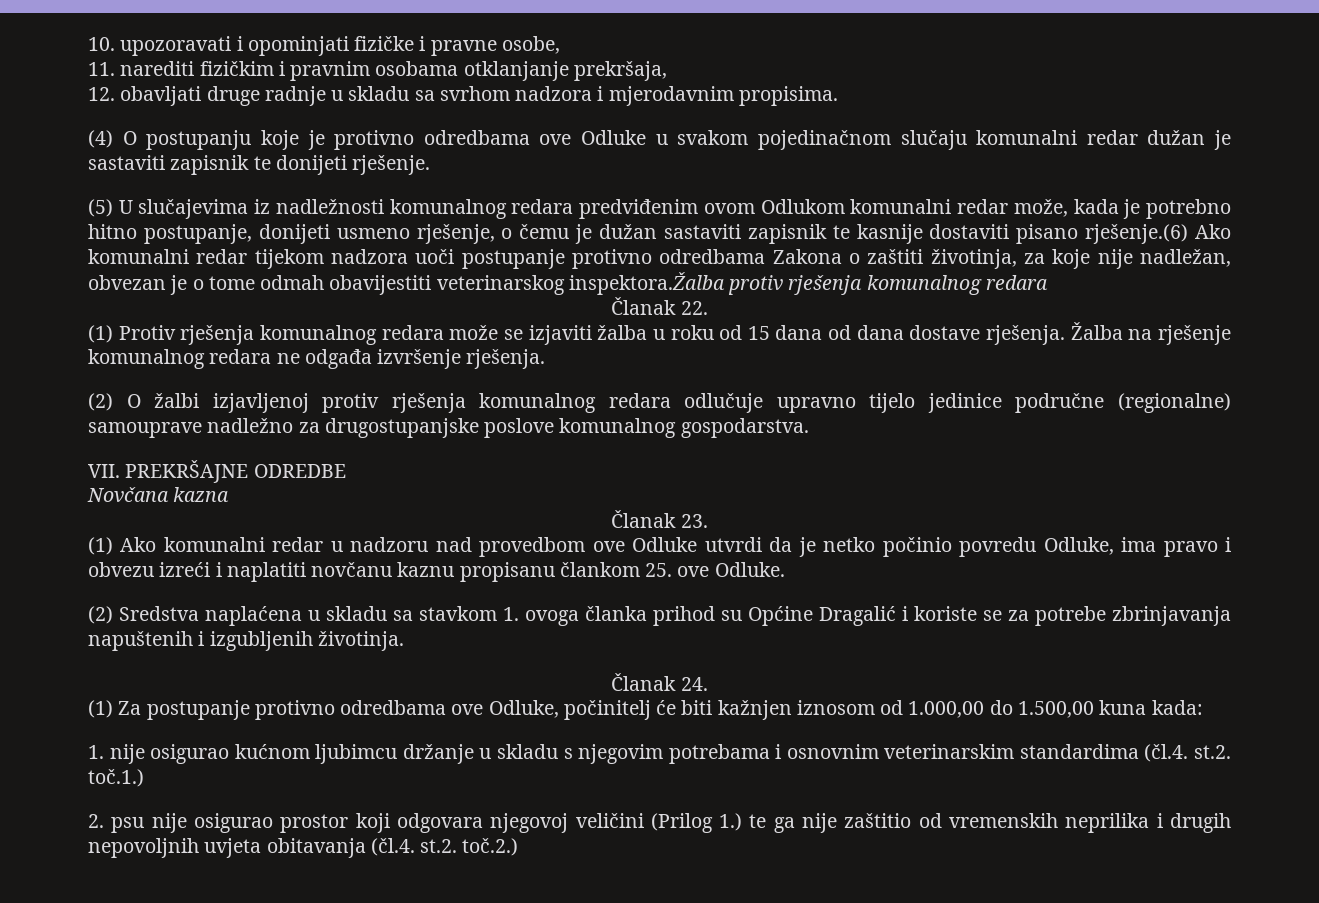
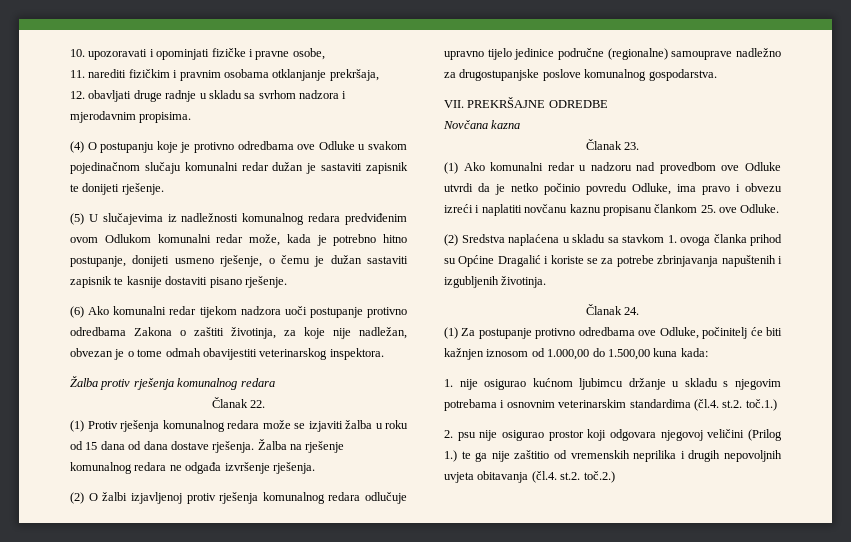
[1085,224,1189,244] rješenje.(6) -> [244,276,287,288] [70,306,84,318] rješenje. // (6)
[568,272,725,295] inspektora.Žalba -> [329,348,384,360] [70,376,98,387] inspektora. // Žalba

